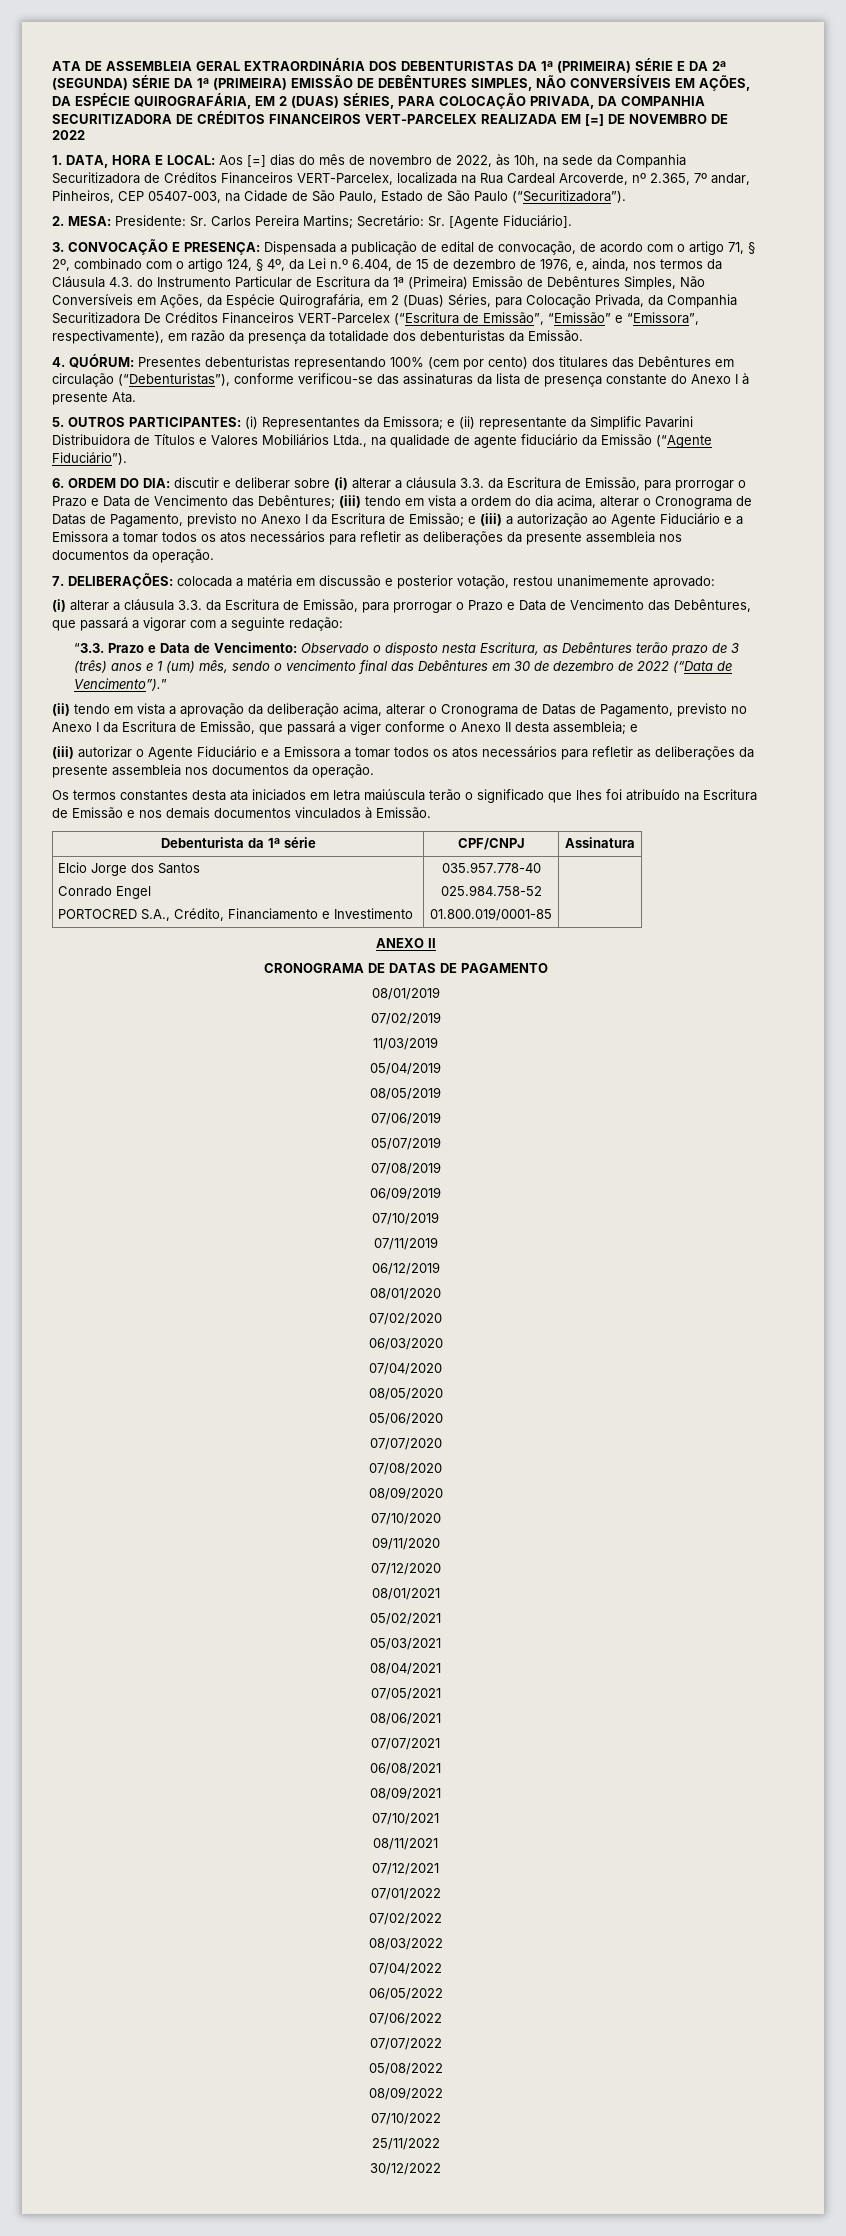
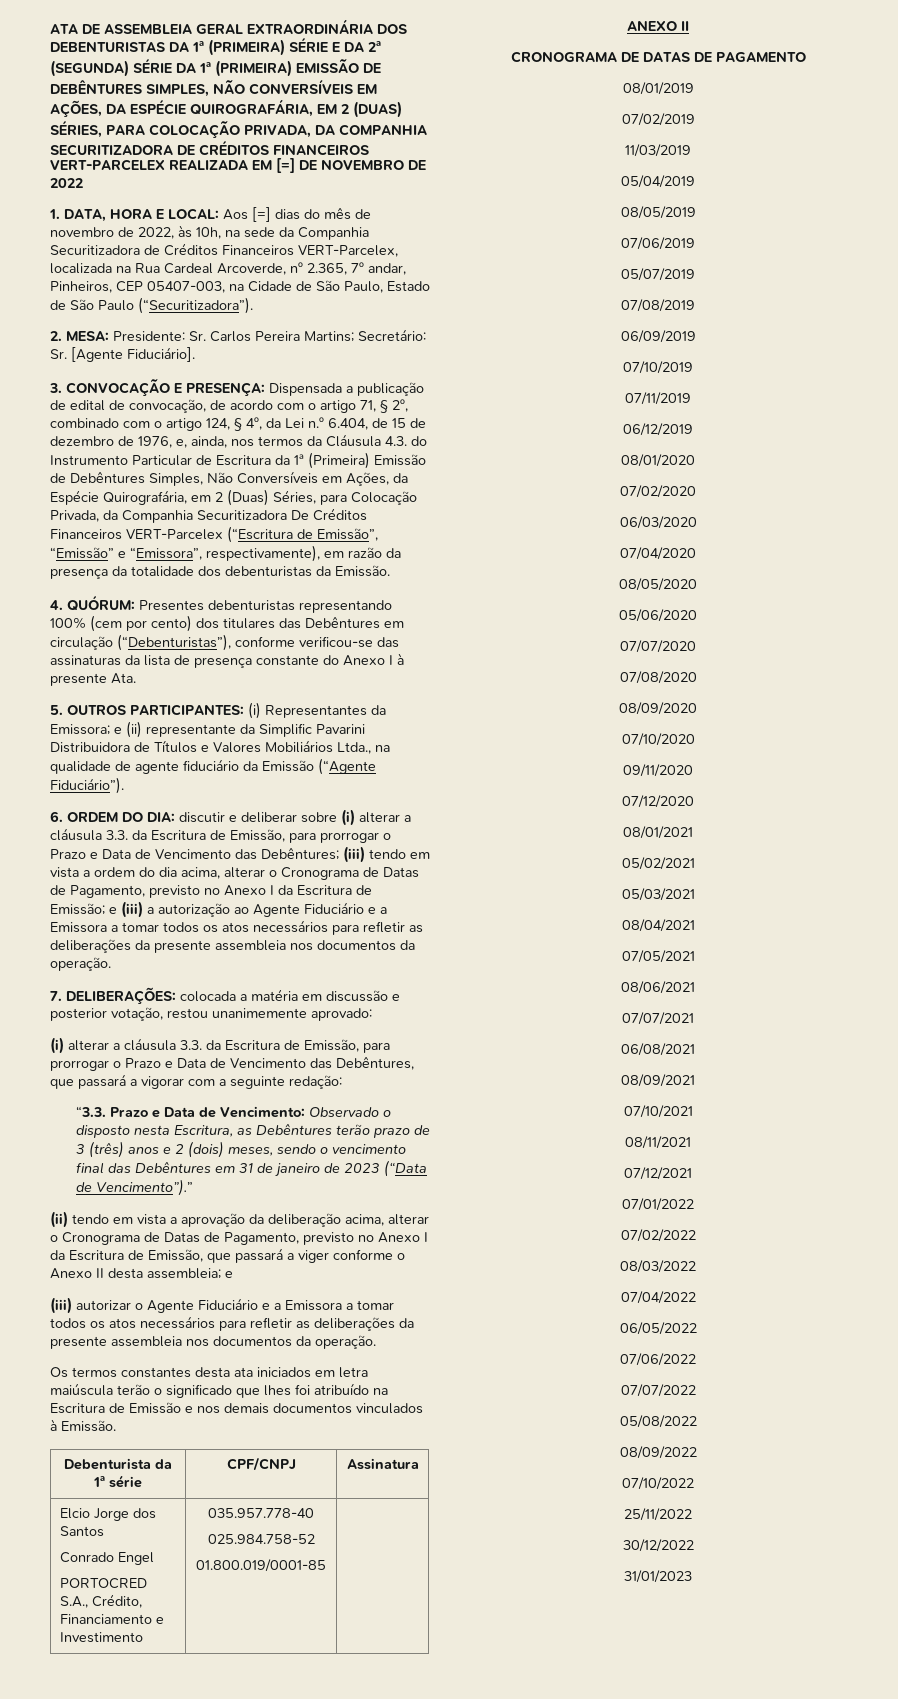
[157,660,229,673] 1 (um) mês, -> [174,1141,273,1158] 2 (dois) meses,
[514,661,670,671] 30 de dezembro de 2022 -> [238,1163,380,1177] 31 de janeiro de 2023
(441, 2169) none -> [624,1570,692,1583] // 31/01/2023

